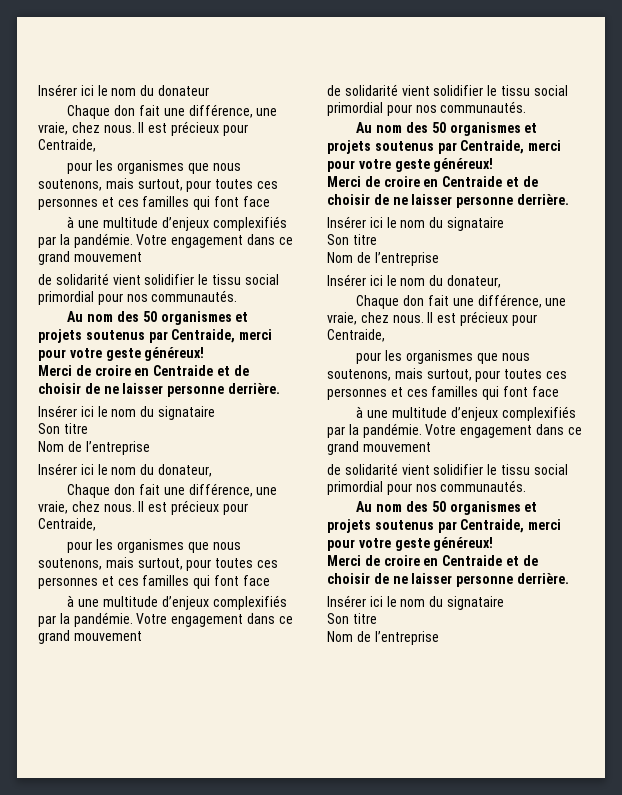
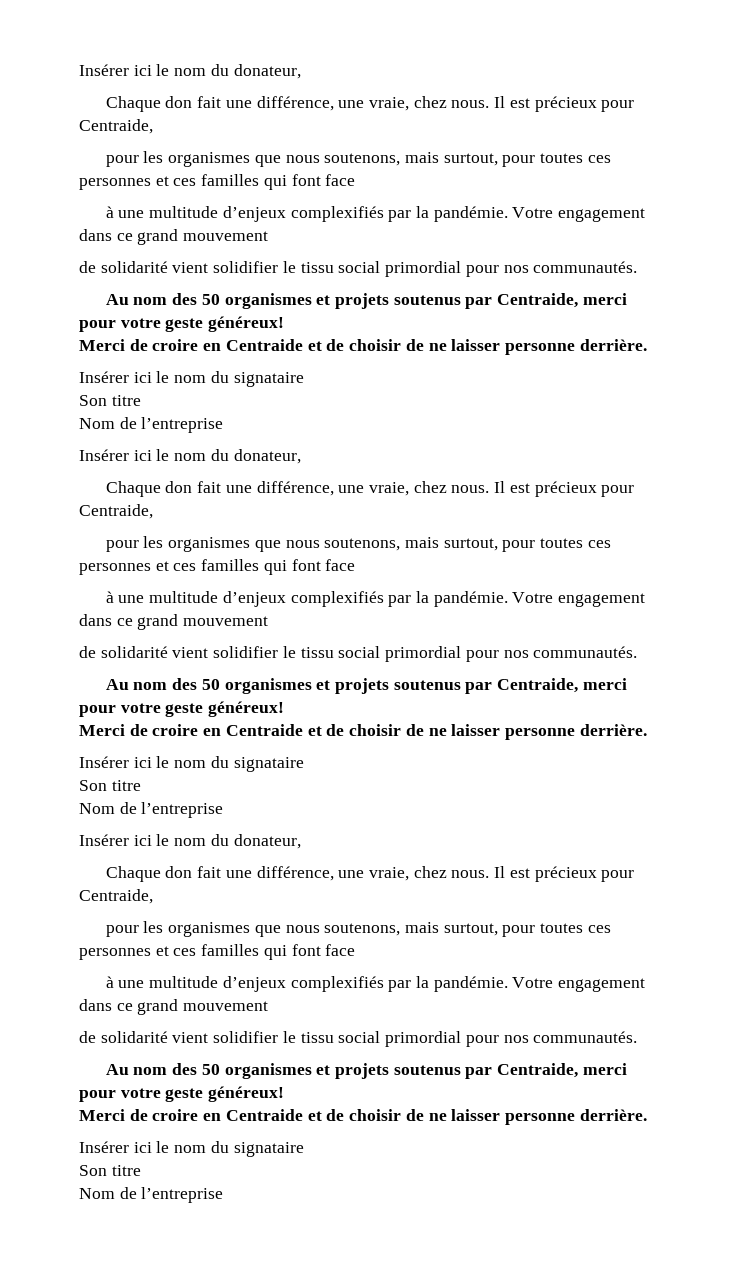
[38,84,209,96] Insérer ici le nom du donateur -> [79,64,301,79] Insérer ici le nom du donateur,

